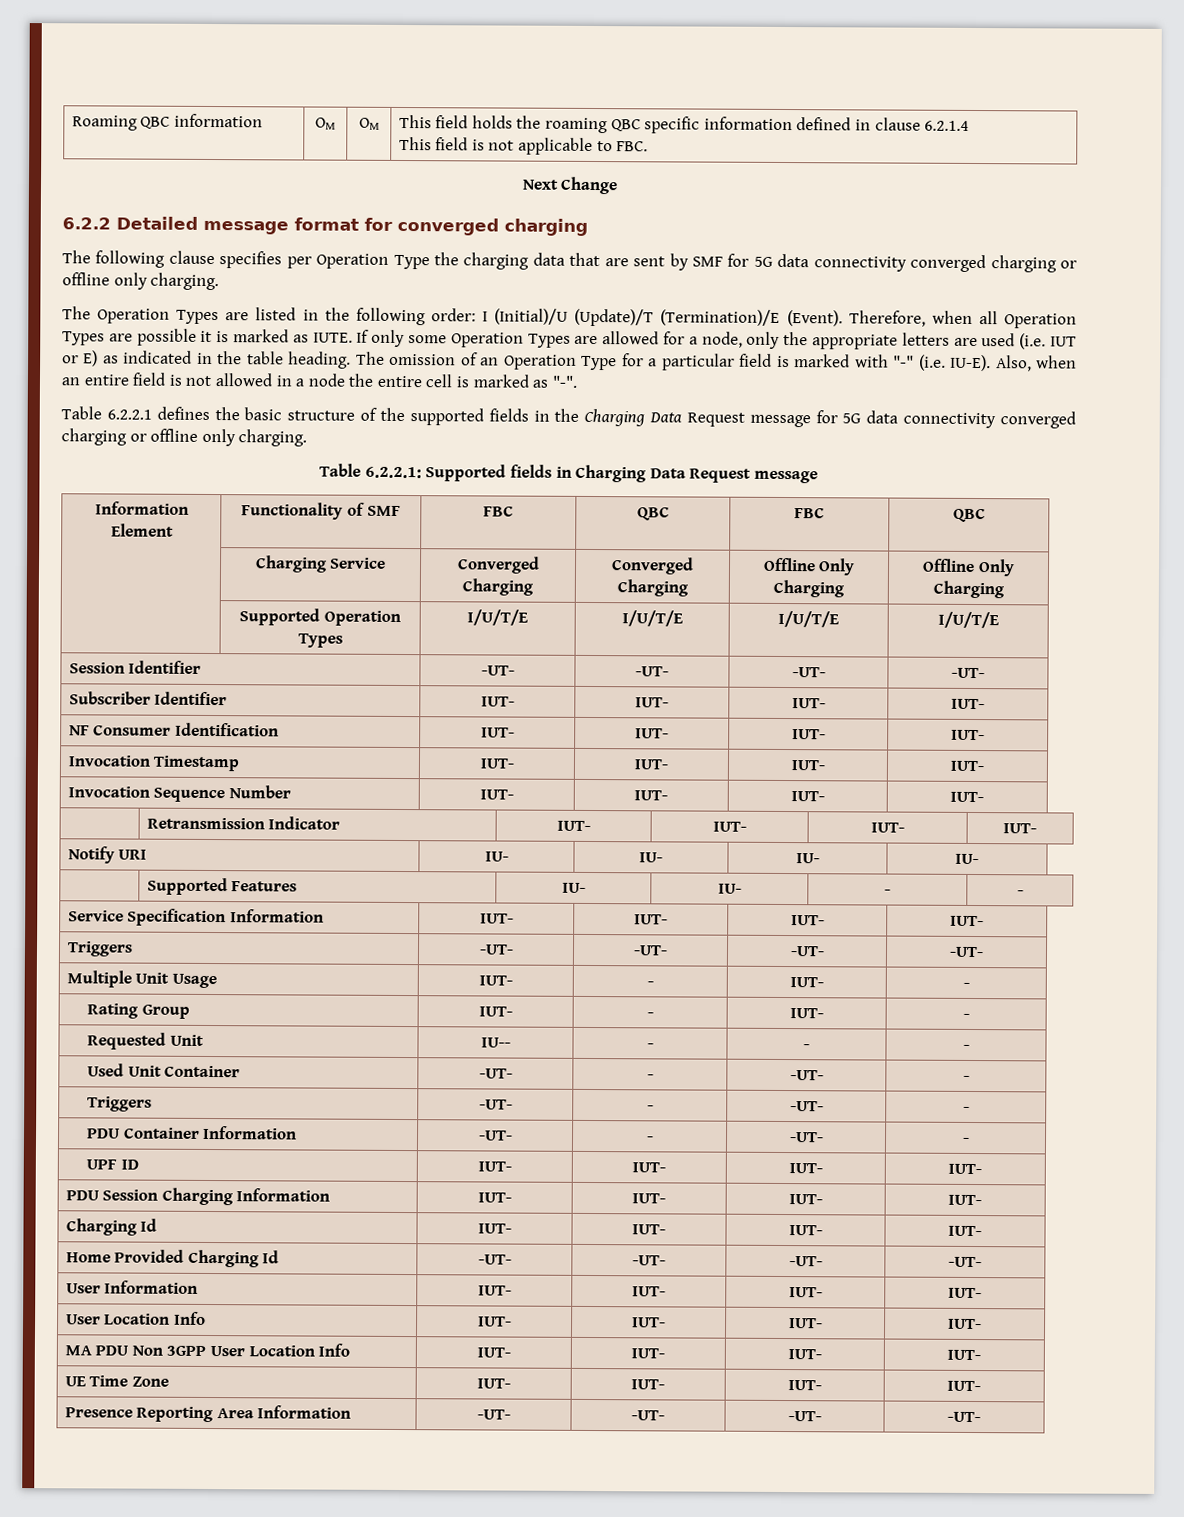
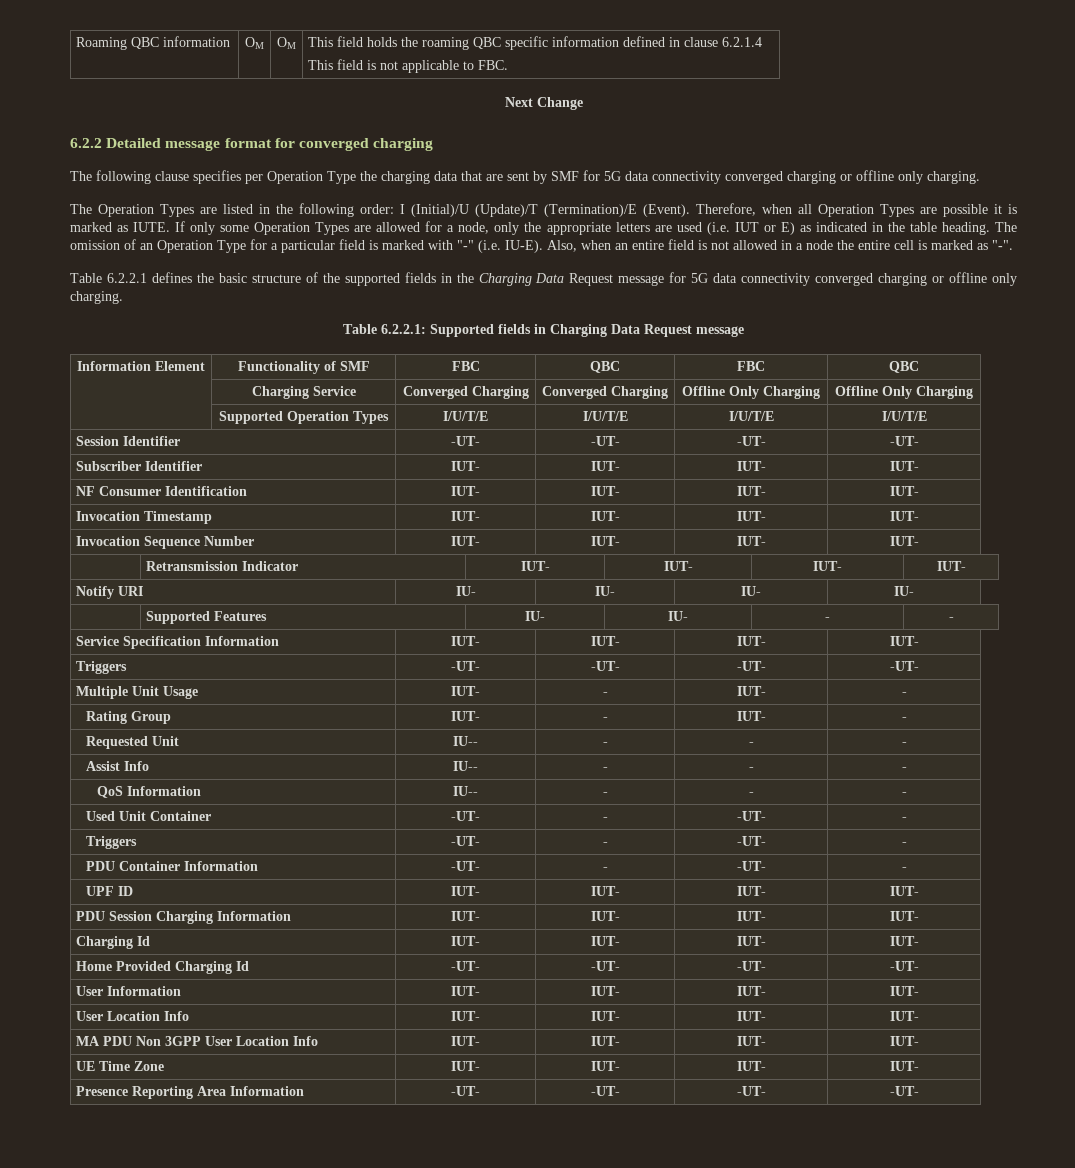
(970, 1047) none -> [86,761,150,771] [453,761,478,771] [602,767,608,771] [748,767,754,771] [901,767,907,771] [96,786,201,798] [453,786,478,796] [602,792,608,796] [748,792,754,796] [901,792,907,796] // Assist Info | IU-- | - | - | - // QoS Information | IU-- | - | - | -

